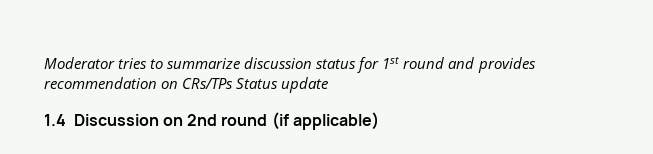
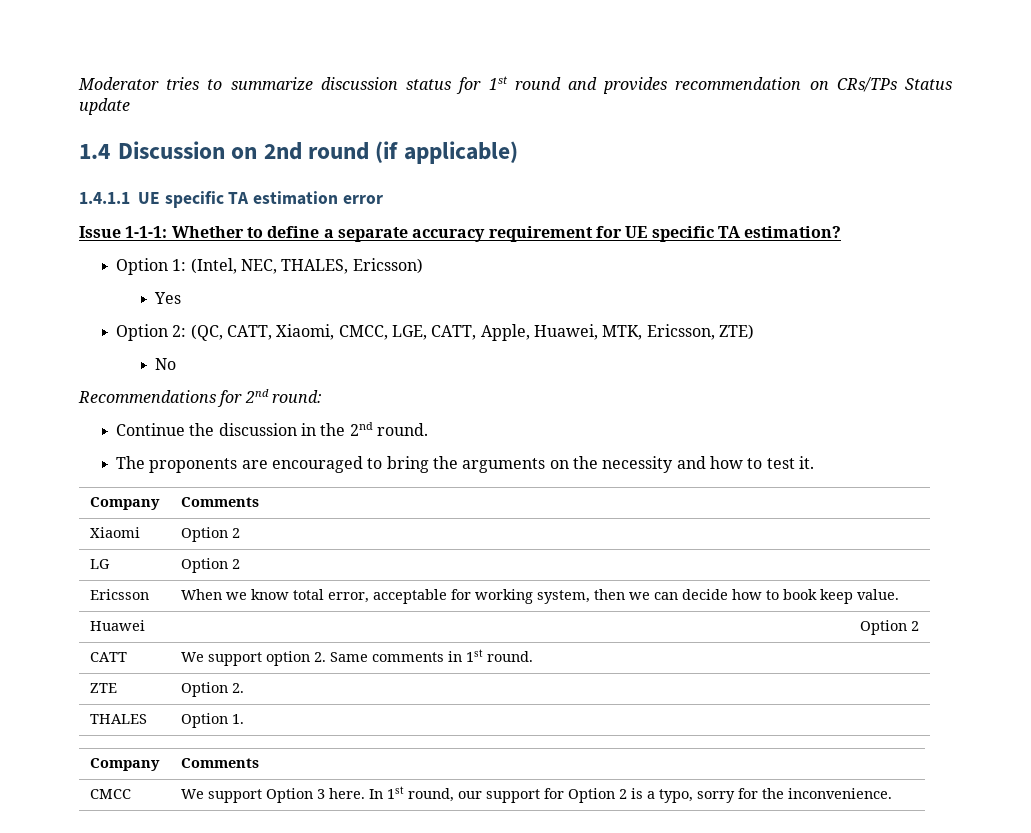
(380, 121) none -> [79,191,383,208] [79,226,842,242] [116,258,423,275] [154,292,182,304] [116,324,754,341] [155,358,177,370] [78,389,322,407] [116,422,429,436] [116,456,814,473] [89,497,160,510] [180,497,259,507] [89,527,140,538] [180,527,240,542] [89,559,110,569] [180,558,240,573] [89,589,149,600] [180,589,899,604] [89,620,145,631] [860,620,920,635] [89,652,127,662] [180,649,533,666] [89,683,117,693] [180,682,244,697] [89,714,147,724] [180,713,244,728] [89,758,160,771] [180,758,259,768] [89,789,131,799] [180,786,892,803] // 1.4.1.1 UE specific TA estimation error // Issue 1-1-1: Whether to define a separate accuracy requirement for UE specific TA estimation? // Option 1: (Intel, NEC, THALES, Ericsson) // Yes // Option 2: (QC, CATT, Xiaomi, CMCC, LGE, CATT, Apple, Huawei, MTK, Ericsson, ZTE) // No // Recommendations for 2nd round: // Continue the discussion in the 2nd round. // The proponents are encouraged to bring the arguments on the necessity and how to test it. // Company | Comments // Xiaomi | Option 2 // LG | Option 2 // Ericsson | When we know total error, acceptable for working system, then we can decide how to book keep value. // Huawei | Option 2 // CATT | We support option 2. Same comments in 1st round. // ZTE | Option 2. // THALES | Option 1. // Company | Comments // CMCC | We support Option 3 here. In 1st round, our support for Option 2 is a typo, sorry for the inconvenience.

